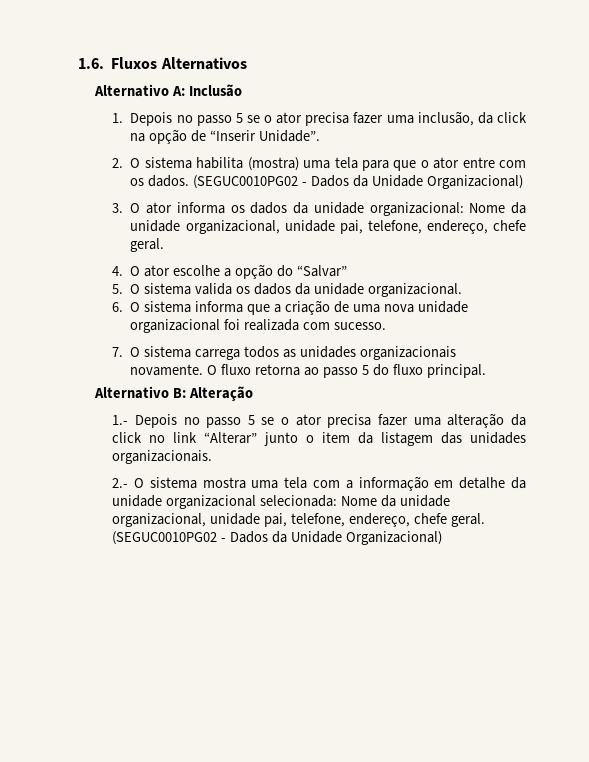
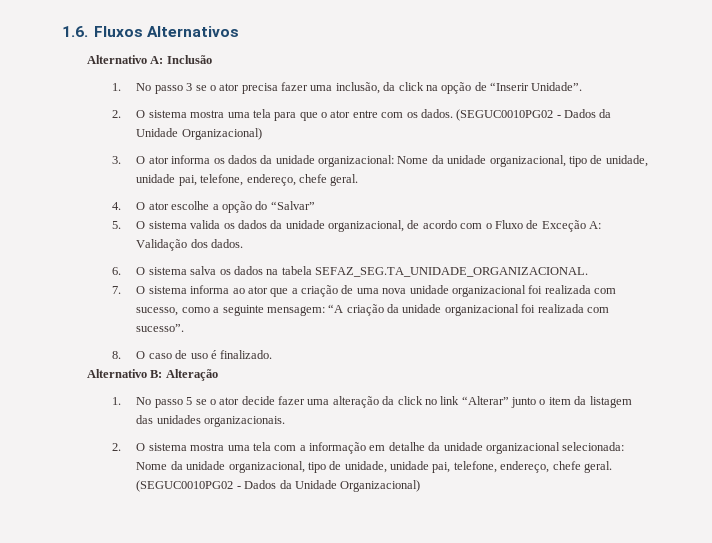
[130,112,243,126] Depois no passo 5 -> [136,83,193,94] No passo 3
[196,157,299,171] habilita (mostra) -> [190,110,225,118] mostra
(280, 227) none -> [568,155,648,167] tipo de unidade,
[367,283,462,297] [112,302,124,312] organizacional. // 6. -> [328,220,602,232] [136,239,244,251] [111,266,589,277] [111,286,121,294] organizacional, de acordo com o Fluxo de Exceção A: Validação dos dados. // 6. O sistema salva os dados na tabela SEFAZ_SEG.TA_UNIDADE_ORGANIZACIONAL. // 7.
(244, 307) none -> [232,286,268,294] ao ator
[334,322,387,330] [112,346,456,360] [130,364,486,378] sucesso. // 7. O sistema carrega todos as unidades organizacionais novamente. O fluxo retorna ao passo 5 do fluxo principal. -> [136,304,609,316] [136,324,185,332] [111,350,273,359] sucesso, como a seguinte mensagem: “A criação da unidade organizacional foi realizada com sucesso”. // 8. O caso de uso é finalizado.
[112,414,372,428] 1.- Depois no passo 5 se o ator precisa -> [111,396,275,408] 1. No passo 5 se o ator decide
[112,478,129,488] 2.- -> [111,443,121,451] 2.
(207, 520) none -> [307,461,387,473] tipo de unidade,

